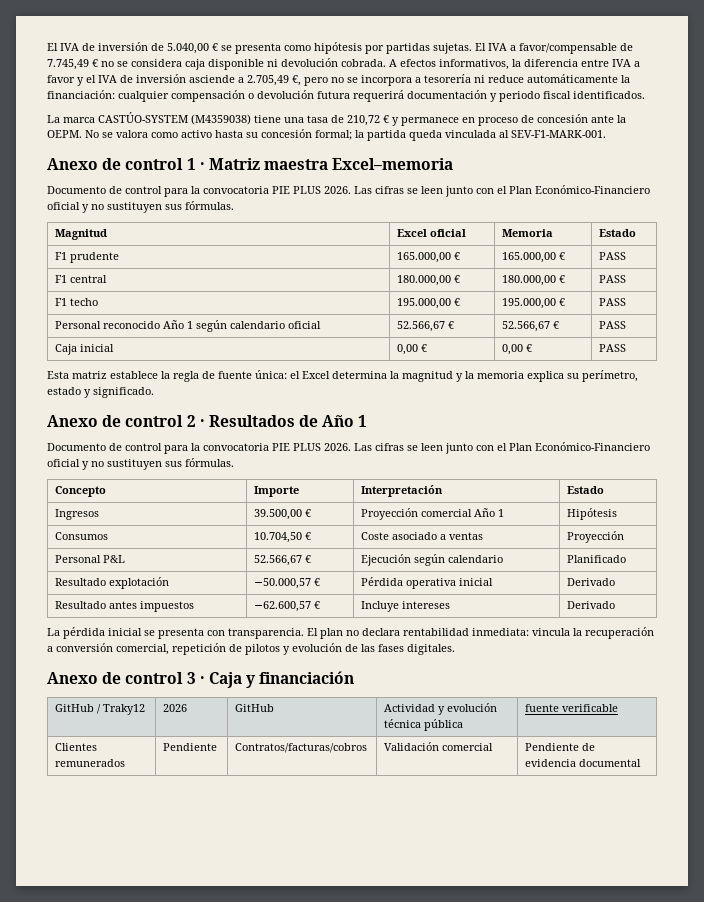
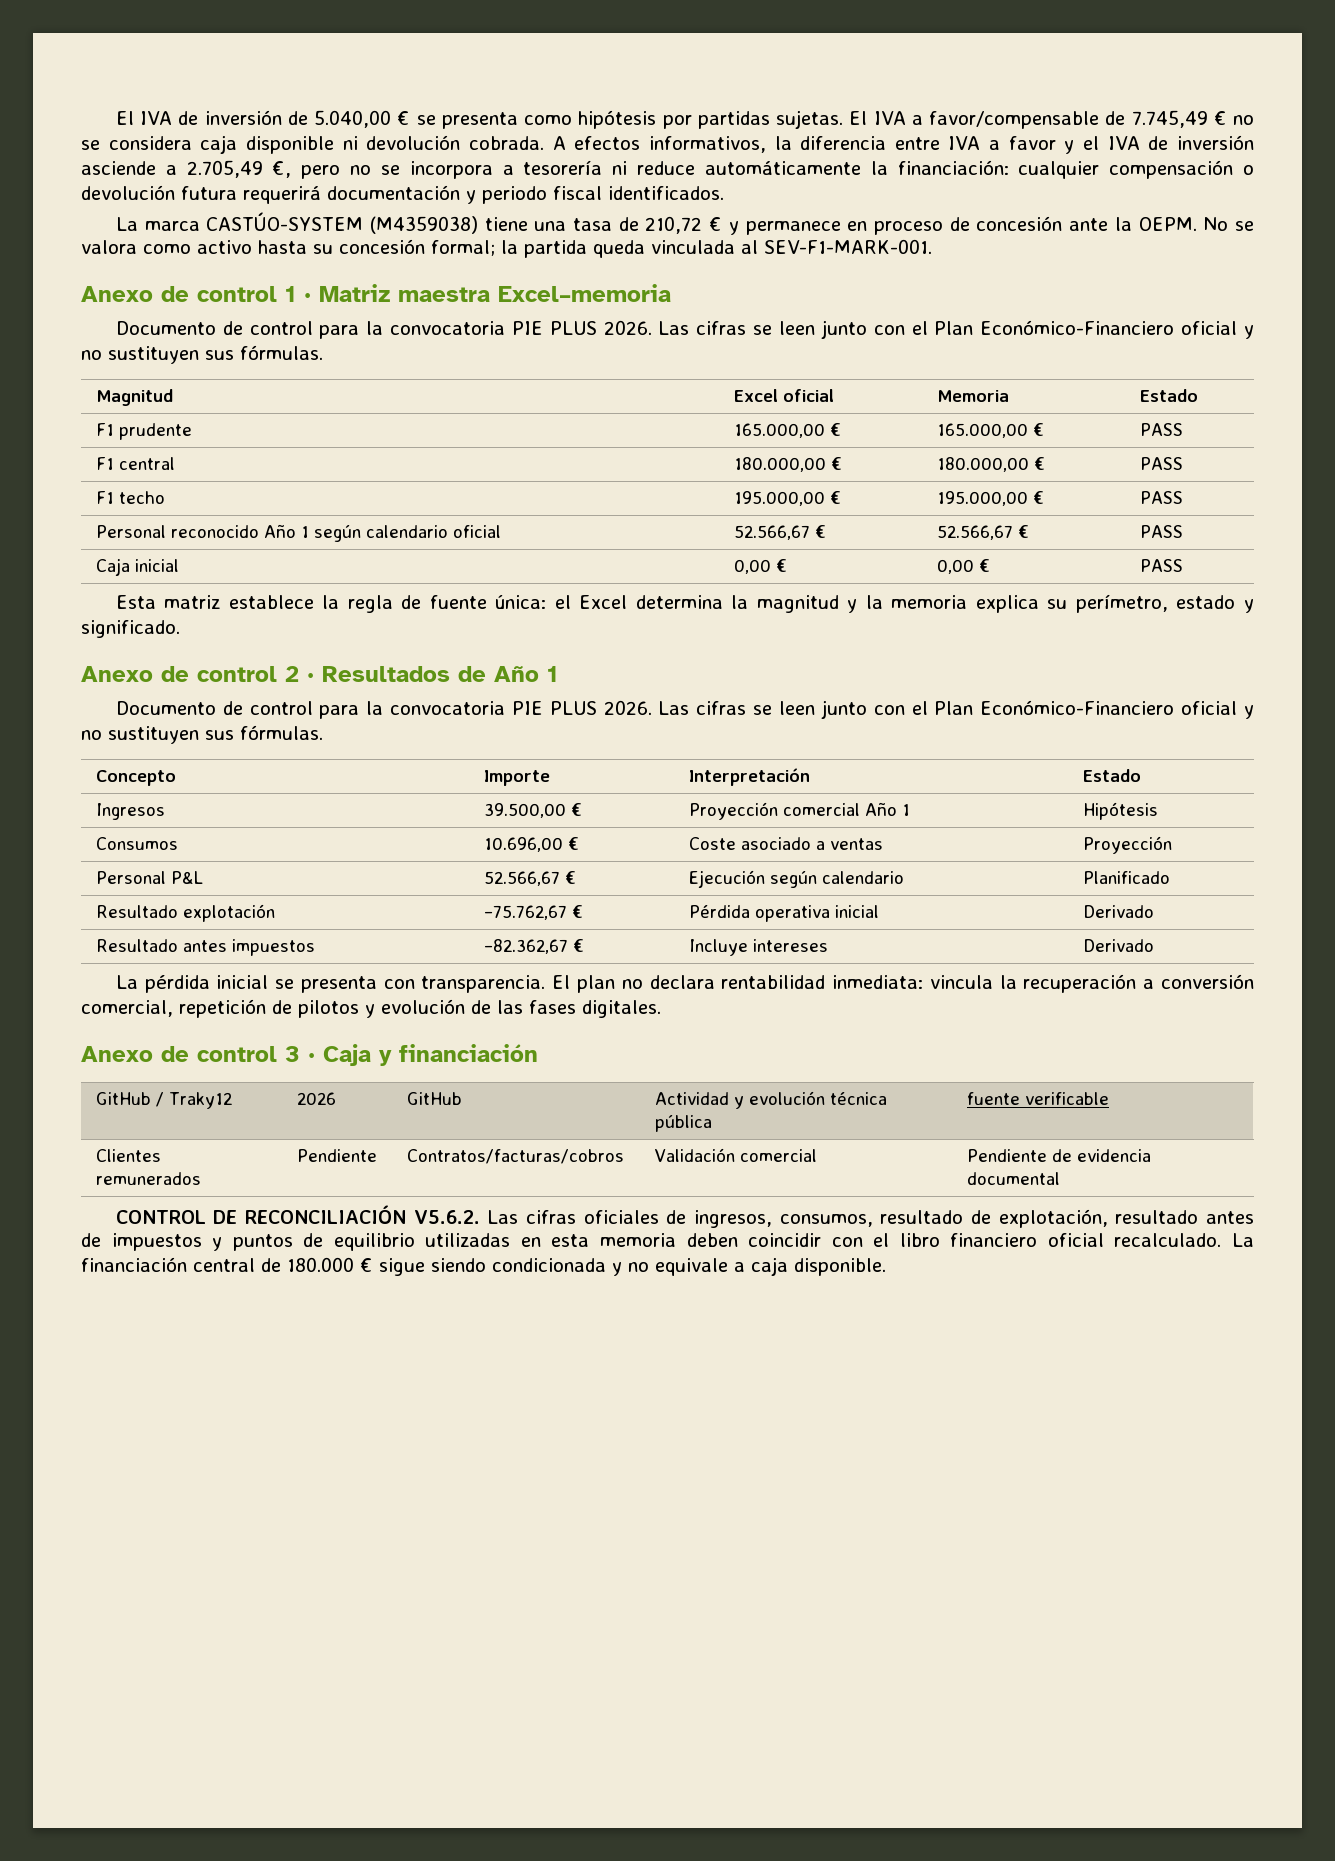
[254,532,303,543] 10.704,50 -> [483,837,563,852] 10.696,00
[254,578,312,589] −50.000,57 -> [483,905,567,920] −75.762,67
[254,601,312,612] −62.600,57 -> [483,939,568,954] −82.362,67
(642, 763) none -> [115,1205,1254,1228] [81,1233,1254,1251] [81,1257,886,1276] // CONTROL DE RECONCILIACIÓN V5.6.2. Las cifras oficiales de ingresos, consumos, resultado de explotación, resultado antes de impuestos y puntos de equilibrio utilizadas en esta memoria deben coincidir con el libro financiero oficial recalculado. La financiación central de 180.000 € sigue siendo condicionada y no equivale a caja disponible.

